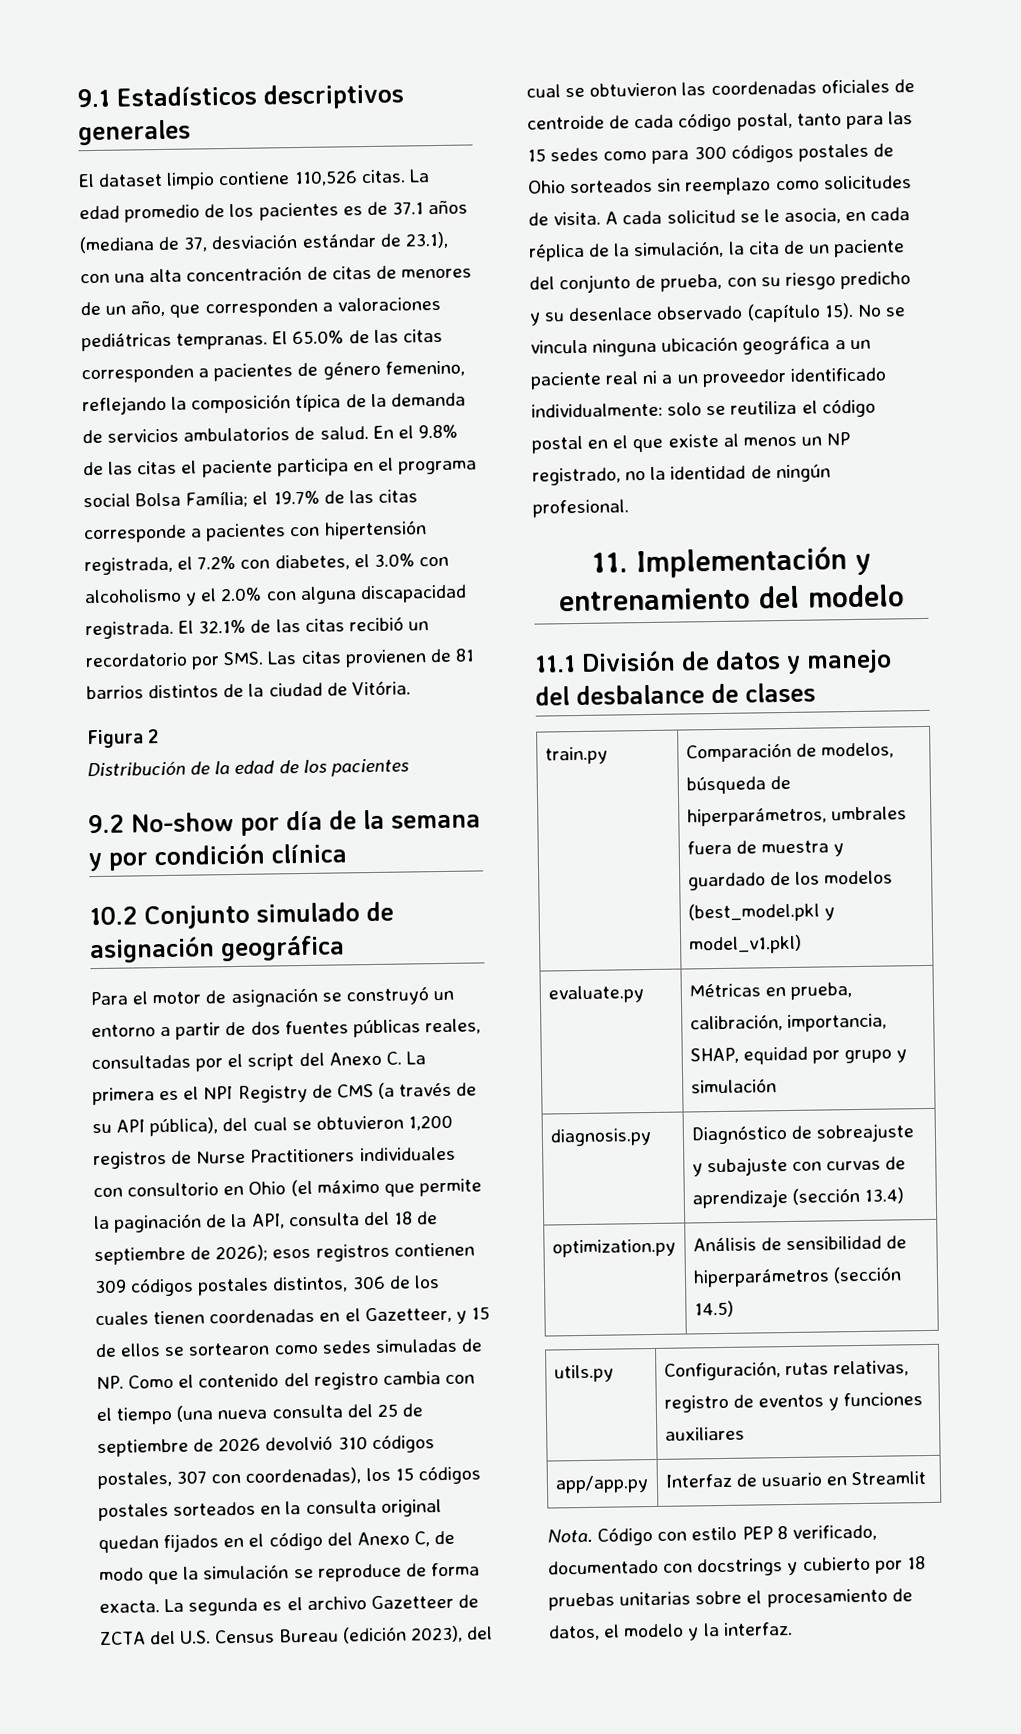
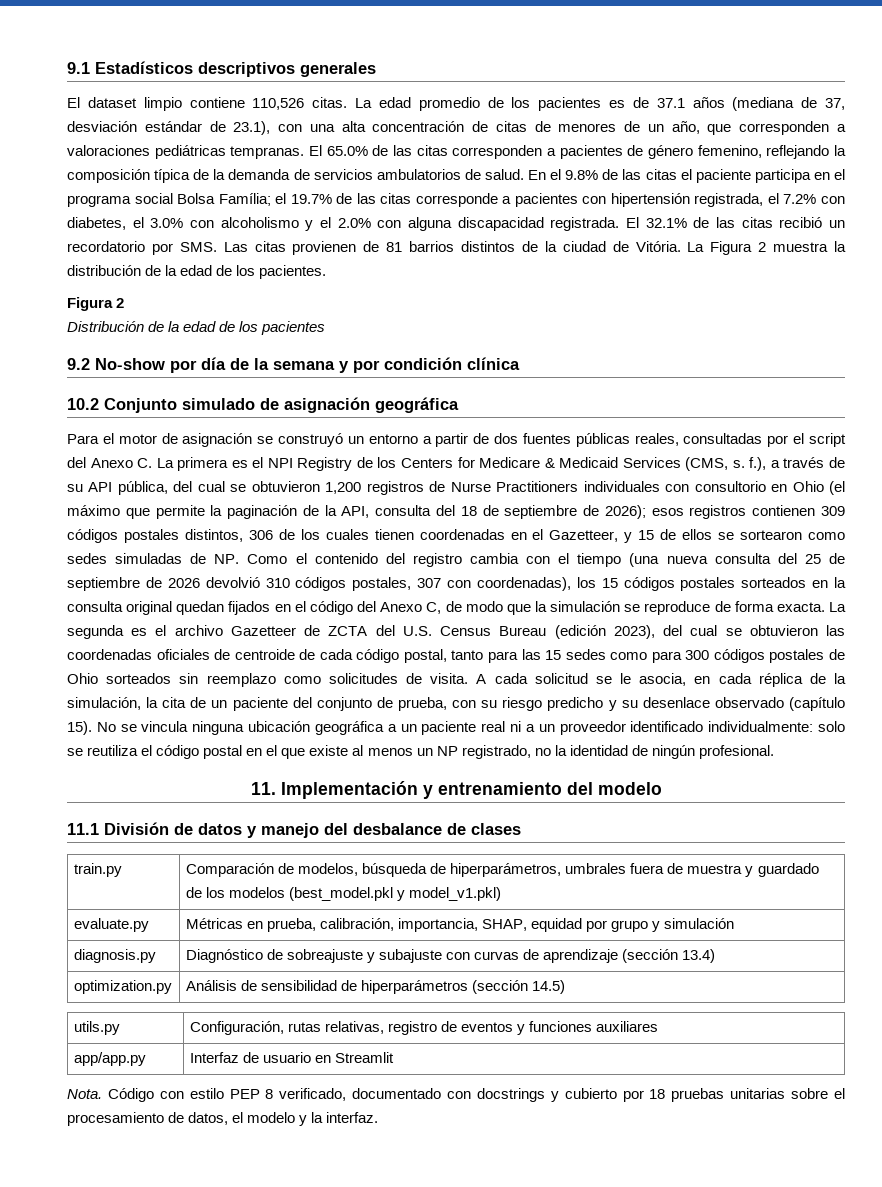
(411, 688) none -> [687,241,847,255] [67,265,327,279] La Figura 2 muestra la distribución de la edad de los pacientes.
[336,1082,395,1099] CMS (a -> [377,457,780,471] los Centers for Medicare & Medicaid Services (CMS, s. f.), a
[149,1117,219,1137] pública), -> [117,481,168,495] pública,

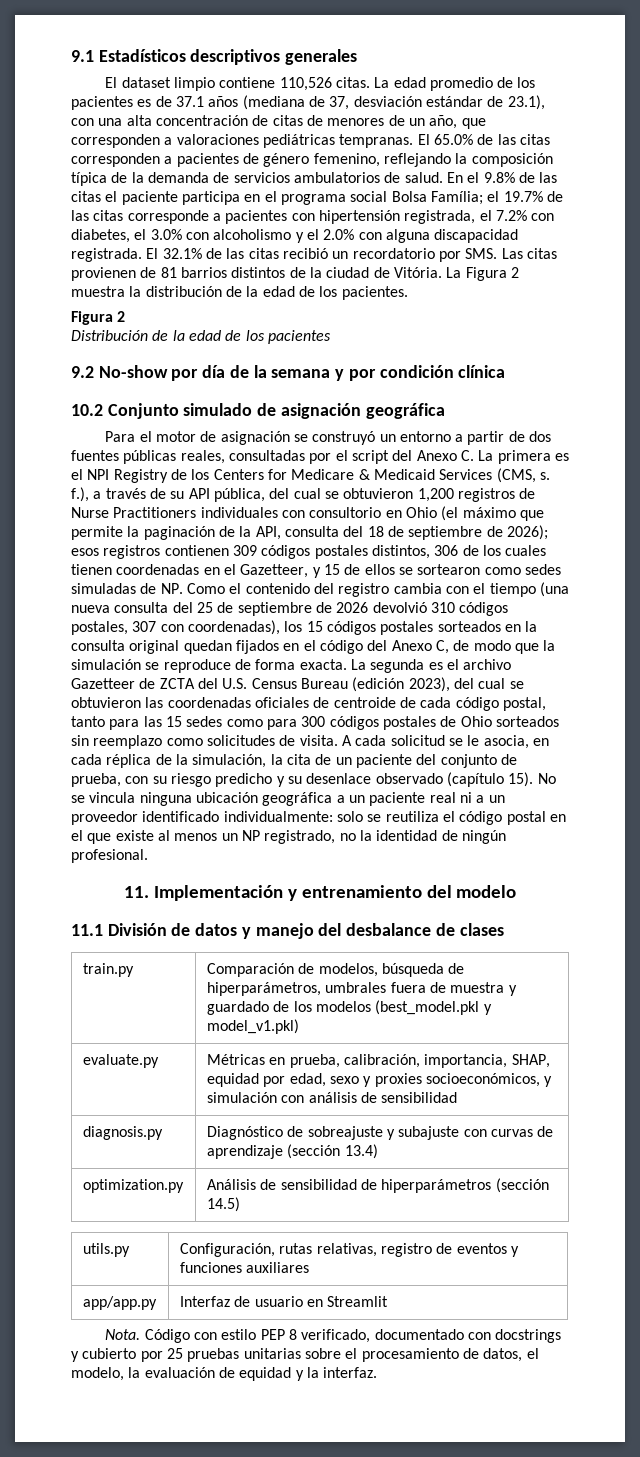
[611,918,735,932] grupo y simulación -> [289,1073,553,1087] [206,1092,458,1103] edad, sexo y proxies socioeconómicos, y simulación con análisis de sensibilidad
[649,1089,666,1099] 18 -> [166,1348,183,1359] 25
[247,1112,296,1123] modelo -> [71,1367,292,1381] modelo, la evaluación de equidad

